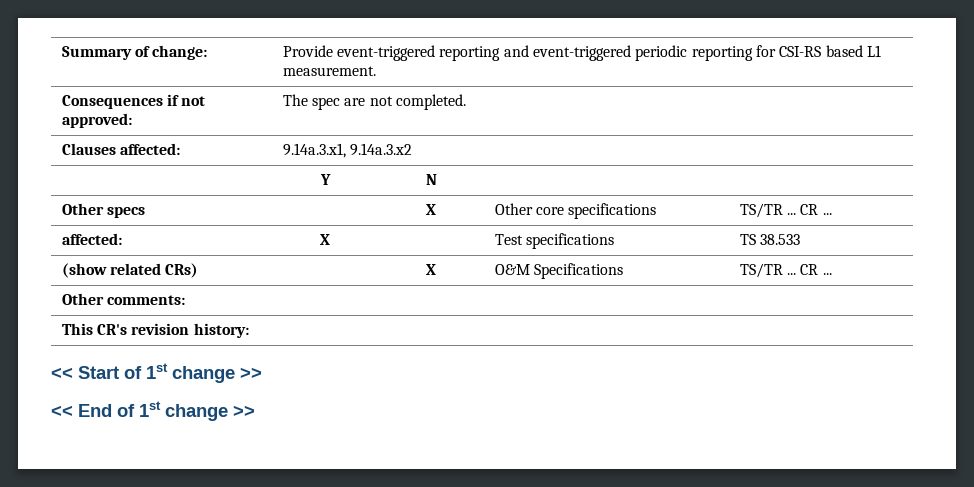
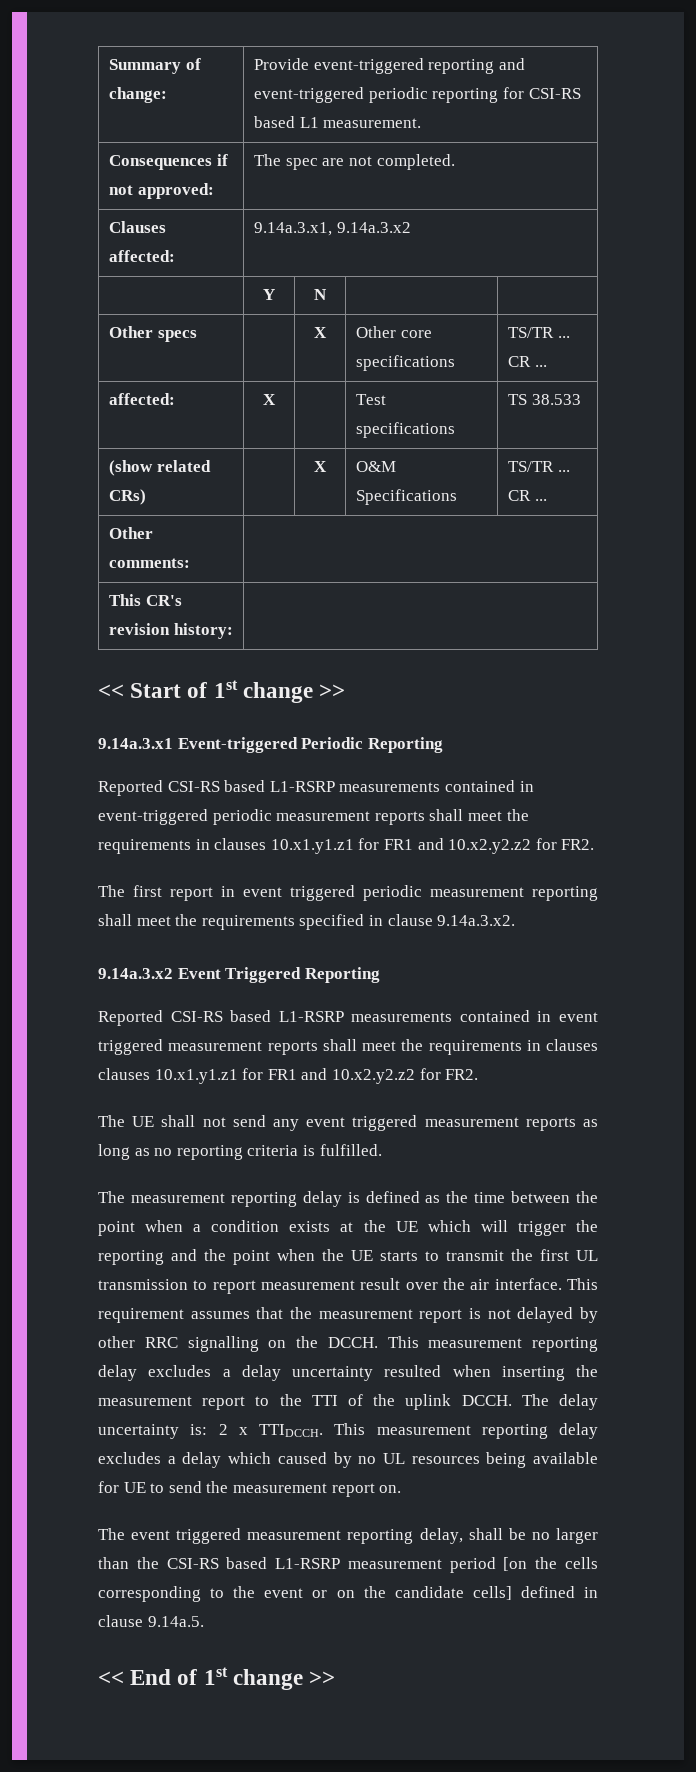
(262, 373) none -> [98,737,443,753] [98,780,534,796] [98,809,529,825] [98,838,595,854] [98,885,598,901] [98,914,516,930] [98,967,380,983] [98,1010,598,1026] [98,1039,598,1055] [98,1068,479,1084] [98,1115,598,1131] [98,1144,382,1160] [98,1191,598,1207] [98,1220,598,1236] [98,1249,598,1265] [98,1278,598,1294] [98,1307,598,1323] [98,1336,598,1352] [98,1365,598,1381] [98,1394,598,1410] [98,1423,598,1439] [98,1452,598,1468] [98,1481,402,1497] [98,1528,598,1544] [98,1557,598,1573] [98,1586,599,1602] [98,1615,204,1627] // 9.14a.3.x1 Event-triggered Periodic Reporting // Reported CSI-RS based L1-RSRP measurements contained in event-triggered periodic measurement reports shall meet the requirements in clauses 10.x1.y1.z1 for FR1 and 10.x2.y2.z2 for FR2. // The first report in event triggered periodic measurement reporting shall meet the requirements specified in clause 9.14a.3.x2. // 9.14a.3.x2 Event Triggered Reporting // Reported CSI-RS based L1-RSRP measurements contained in event triggered measurement reports shall meet the requirements in clauses clauses 10.x1.y1.z1 for FR1 and 10.x2.y2.z2 for FR2. // The UE shall not send any event triggered measurement reports as long as no reporting criteria is fulfilled. // The measurement reporting delay is defined as the time between the point when a condition exists at the UE which will trigger the reporting and the point when the UE starts to transmit the first UL transmission to report measurement result over the air interface. This requirement assumes that the measurement report is not delayed by other RRC signalling on the DCCH. This measurement reporting delay excludes a delay uncertainty resulted when inserting the measurement report to the TTI of the uplink DCCH. The delay uncertainty is: 2 x TTIDCCH. This measurement reporting delay excludes a delay which caused by no UL resources being available for UE to send the measurement report on. // The event triggered measurement reporting delay, shall be no larger than the CSI-RS based L1-RSRP measurement period [on the cells corresponding to the event or on the candidate cells] defined in clause 9.14a.5.

